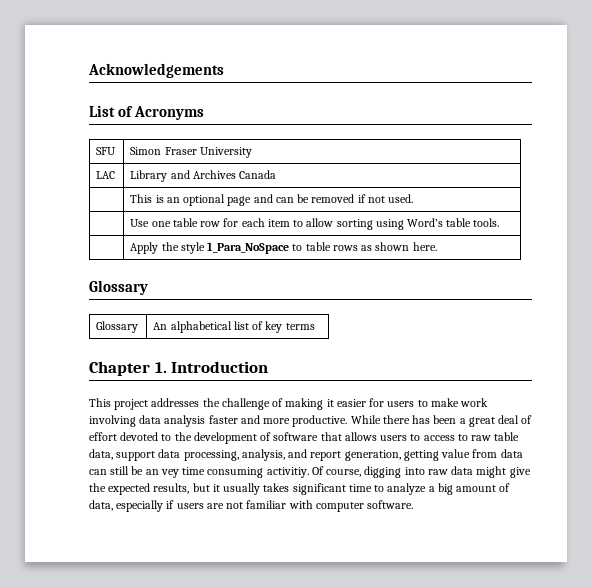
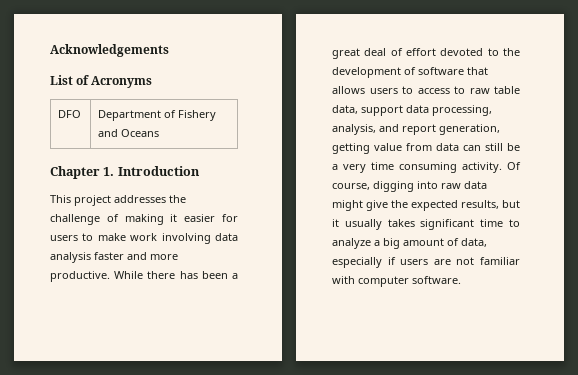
[96,147,117,155] [130,147,252,158] [96,171,116,179] [130,170,277,182] [130,194,413,206] [130,218,500,230] [130,242,437,254] [89,280,148,295] [96,321,139,333] [153,321,315,333] SFU | Simon Fraser University // LAC | Library and Archives Canada // | This is an optional page and can be removed if not used. // | Use one table row for each item to allow sorting using Word’s table tools. // | Apply the style 1_Para_NoSpace to table rows as shown here. // Glossary // Glossary | An alphabetical list of key terms -> [58,110,82,118] [98,110,217,121] [98,129,160,137] DFO | Department of Fishery and Oceans
[145,469,179,478] an vey -> [332,164,366,173] a very
[266,467,309,478] activitiy. -> [462,162,502,173] activity.

